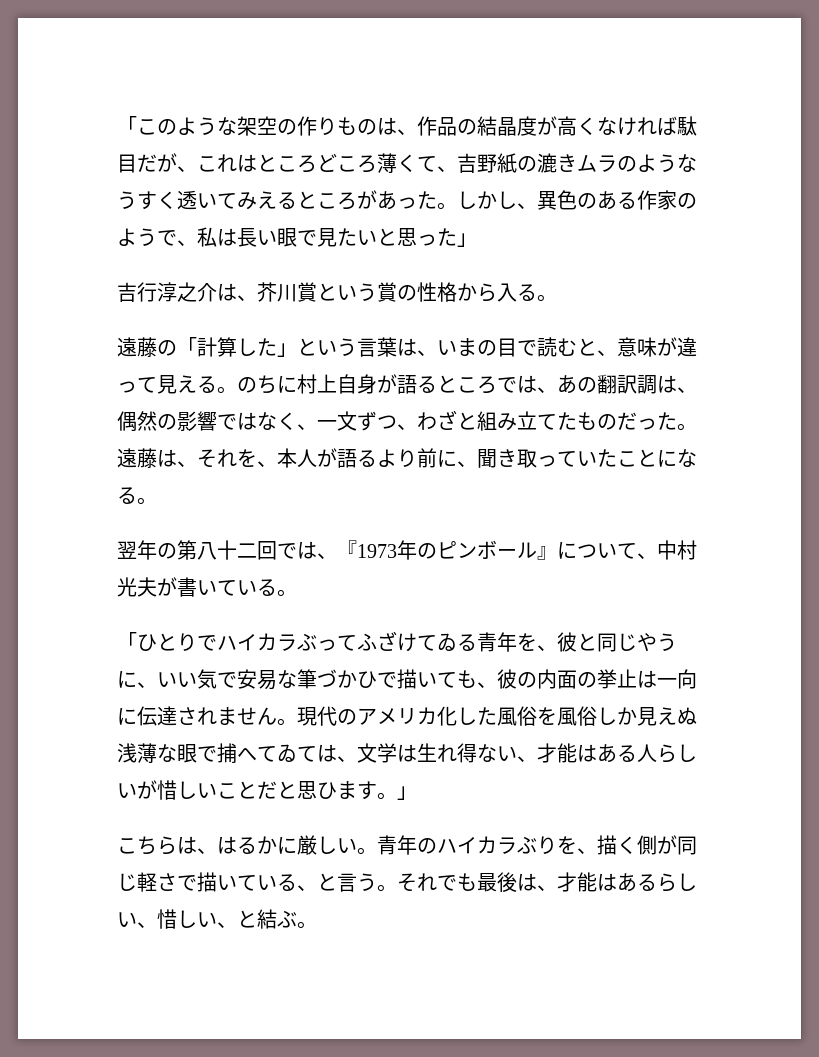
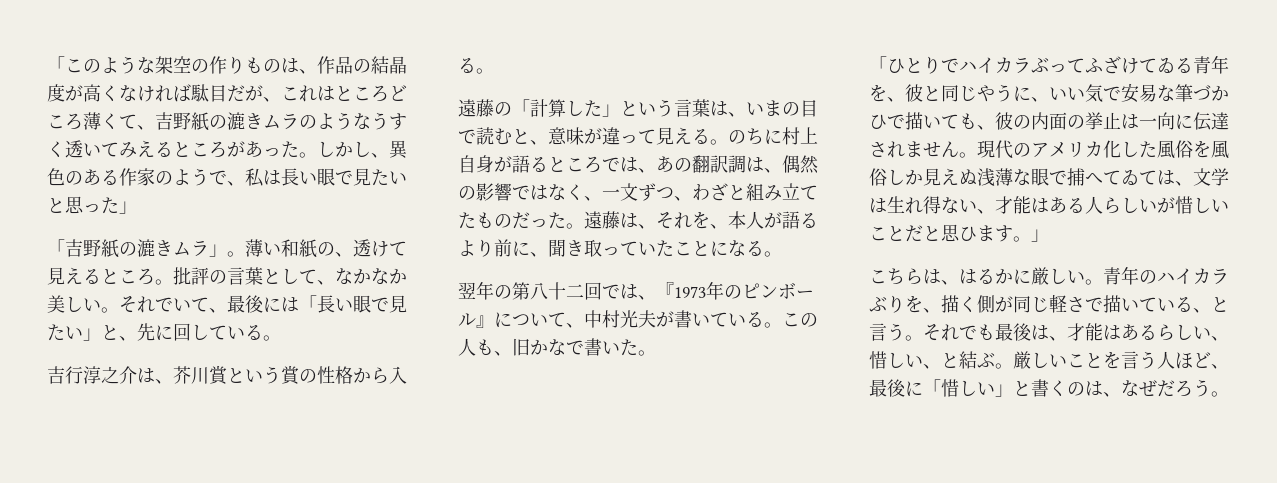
(477, 240) none -> [47,239,407,258] [47,267,407,285] [47,295,407,313] [47,323,281,341] // 「吉野紙の漉きムラ」。薄い和紙の、透けて見えるところ。批評の言葉として、なかなか美しい。それでいて、最後には「長い眼で見たい」と、先に回している。
(297, 593) none -> [782,312,818,327] [458,338,656,356] この人も、旧かなで書いた。
(317, 925) none -> [1013,351,1229,369] [869,379,1229,397] 厳しいことを言う人ほど、最後に「惜しい」と書くのは、なぜだろう。

